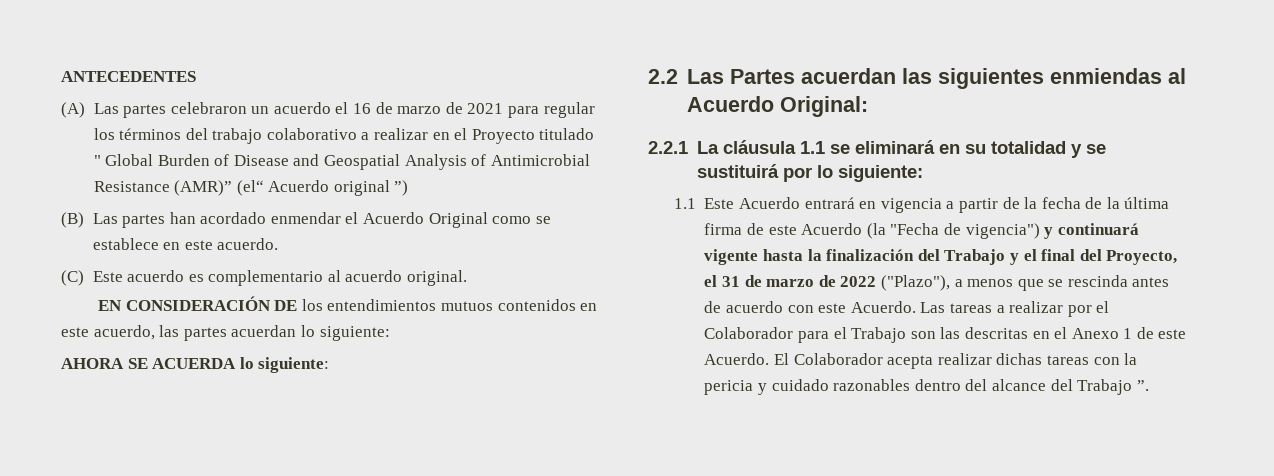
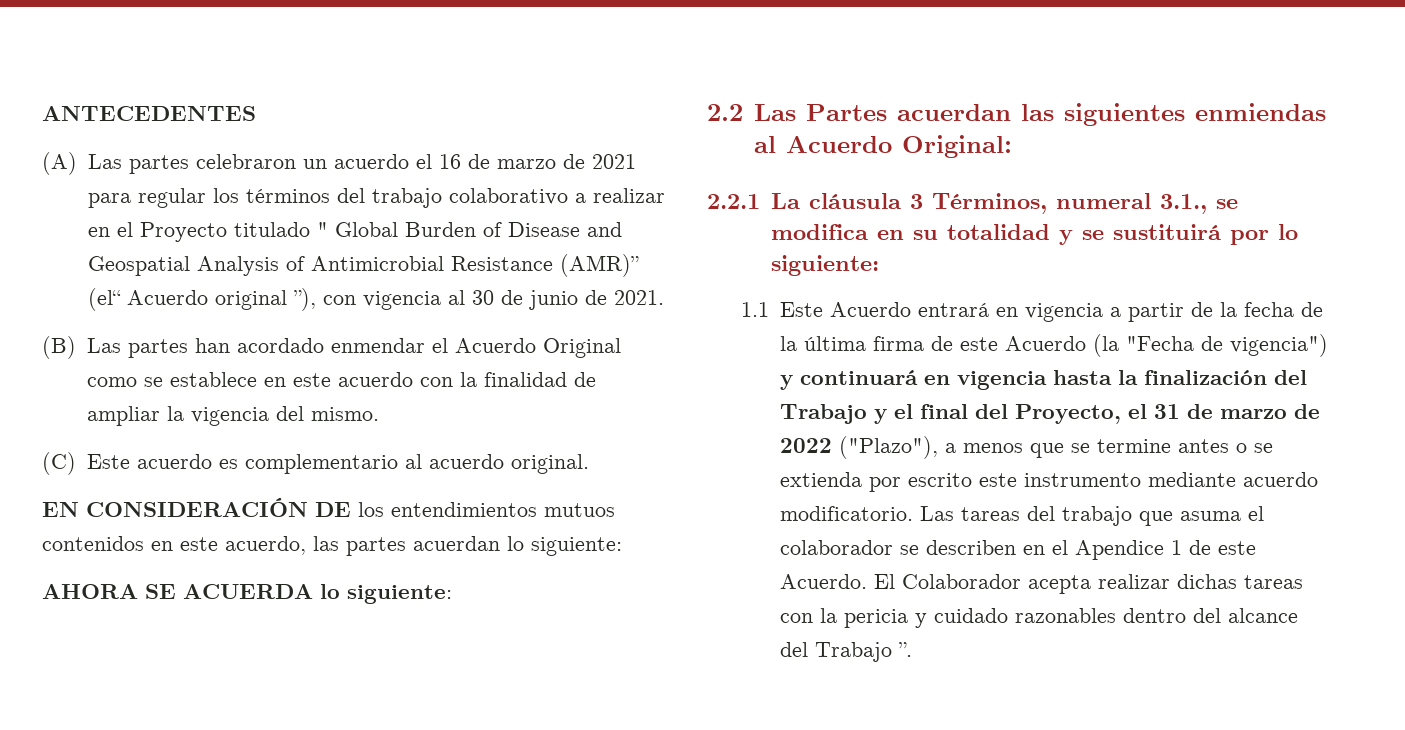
[394,180,409,196] ”) -> [293,288,664,311] ”), con vigencia al 30 de junio de 2021.
[217,238,279,250] acuerdo. -> [337,372,596,387] [86,406,379,426] acuerdo con la finalidad de ampliar la vigencia del mismo.
[799,140,935,154] 1.1 se eliminará -> [909,193,1238,214] [770,224,868,240] 3 Términos, numeral 3.1., se modifica
[704,249,759,265] vigente -> [923,371,1047,390] en vigencia
[1067,275,1170,287] [704,301,1110,317] [704,327,1119,343] rescinda antes de acuerdo con este Acuerdo. Las tareas a realizar por el Colaborador para el Trabajo son las descritas en el Anexo -> [1096,439,1273,453] [779,472,1318,492] [779,506,1264,526] [779,540,1164,560] termine antes o se extienda por escrito este instrumento mediante acuerdo modificatorio. Las tareas del trabajo que asuma el colaborador se describen en el Apendice

